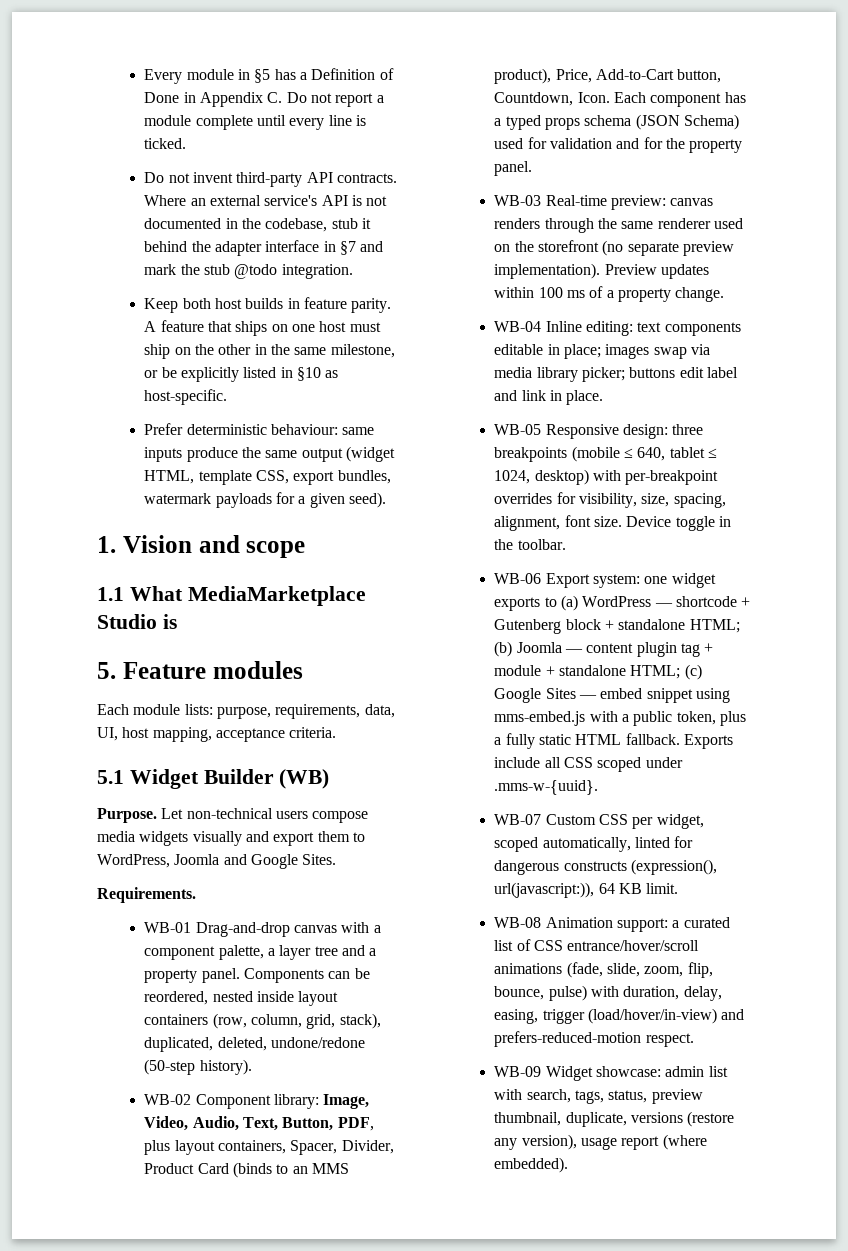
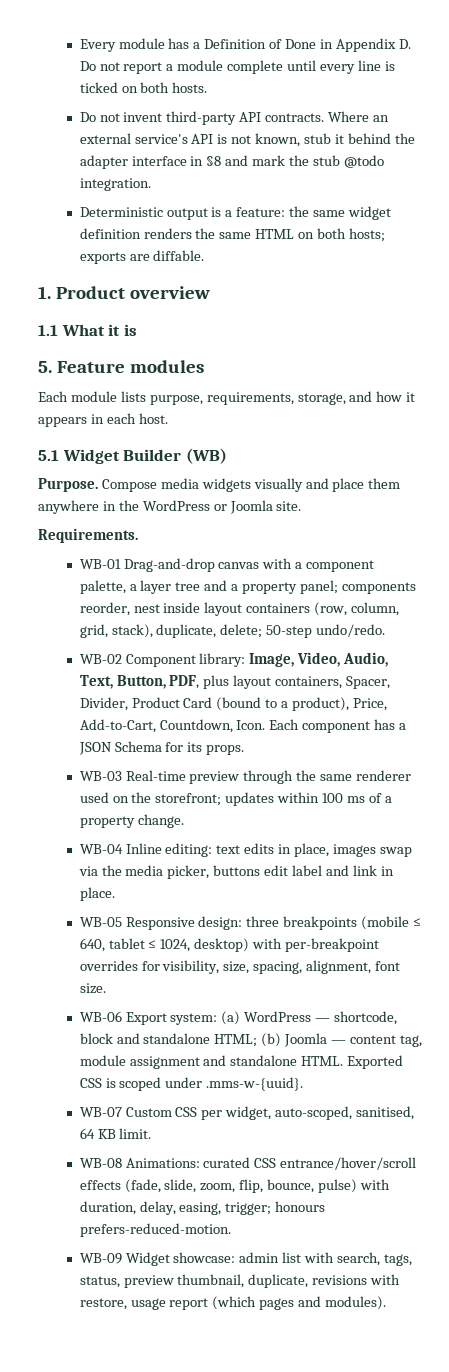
[237,69,271,83] in §5 -> (165, 43) none
[267,92,283,103] C. -> [398,39,411,49] D.
[144,138,187,149] ticked. -> [79,82,208,93] ticked on both hosts.
[144,218,328,232] documented in the codebase, -> [255,133,301,147] known,
[339,241,356,255] §7 -> [206,156,222,166] §8
[144,297,392,313] [144,320,381,336] [144,344,395,359] [144,367,339,382] [144,389,228,405] [144,423,375,435] [144,446,395,462] [144,470,391,485] [144,492,386,508] [97,535,306,558] Keep both host builds in feature parity. A feature that ships on one host must ship on the other in the same milestone, or be explicitly listed in §10 as host-specific. // Prefer deterministic behaviour: same inputs produce the same output (widget HTML, template CSS, export bundles, watermark payloads for a given seed). // 1. Vision and scope -> [79,206,392,220] [79,228,386,242] [79,250,205,264] [38,286,210,299] Deterministic output is a feature: the same widget definition renders the same HTML on both hosts; exports are diffable. // 1. Product overview
[187,586,366,606] [97,614,157,629] MediaMarketplace Studio -> [108,324,121,336] it
[184,704,213,715] lists: -> [120,391,146,402] lists
[364,704,395,718] [97,727,337,742] data, UI, host mapping, acceptance criteria. -> [297,391,416,405] [38,413,168,427] storage, and how it appears in each host.
[161,808,369,823] [97,831,365,846] [97,854,337,869] Let non-technical users compose media widgets visually and export them to WordPress, Joomla and Google Sites. -> [101,478,401,492] [38,500,302,514] Compose media widgets visually and place them anywhere in the WordPress or Joomla site.
[201,968,370,983] [144,991,253,1005] panel. Components can be reordered, nested -> [300,580,416,594] [79,602,160,616] panel; components reorder, nest
[144,1037,365,1052] [144,1059,252,1075] duplicated, deleted, undone/redone (50-step history). -> [156,624,386,638] duplicate, delete; 50-step undo/redo.
[232,1162,349,1178] [494,68,722,84] (binds to an MMS product), Price, Add-to-Cart button, -> [216,697,388,711] [79,719,156,733] (bound to a product), Price, Add-to-Cart,
[505,114,739,130] [494,137,743,153] [494,161,533,176] typed props schema (JSON Schema) used for validation and for the property panel. -> [78,741,245,755] JSON Schema for its props.
[610,195,714,210] [494,218,541,229] preview: canvas renders -> [189,771,240,784] preview
[537,240,734,256] [494,263,657,279] storefront (no separate preview implementation). Preview -> [155,793,222,806] storefront;
[664,322,741,336] [494,344,710,359] [494,367,625,382] components editable in place; images swap via media library picker; -> [244,843,412,857] [78,865,210,879] edits in place, images swap via the media picker,
[626,516,731,531] [494,539,566,550] [494,573,716,588] [494,595,751,611] [494,619,614,634] Device toggle in the toolbar. // WB-06 Export system: one widget exports to (a) WordPress — shortcode + Gutenberg block + -> [79,1011,398,1025] [79,1033,140,1044] // WB-06 Export system: (a) WordPress — shortcode, block and
[636,642,714,657] [494,664,702,680] [494,688,730,703] [494,711,746,726] [494,733,733,749] [494,757,593,768] plugin tag + module + standalone HTML; (c) Google Sites — embed snippet using mms-embed.js with a public token, plus a fully static HTML fallback. Exports include all CSS -> [399,1035,422,1047] [79,1055,404,1069] [79,1078,116,1088] tag, module assignment and standalone HTML. Exported CSS is
[494,836,694,852] [494,859,717,875] [494,882,679,898] [494,917,730,932] [494,939,531,951] scoped automatically, linted for dangerous constructs (expression(), url(javascript:)), 64 KB limit. // WB-08 Animation support: a curated list of -> [275,1106,415,1120] [79,1128,152,1139] [79,1157,251,1168] auto-scoped, sanitised, 64 KB limit. // WB-08 Animations: curated
[494,963,563,974] animations -> [79,1180,121,1190] effects
[542,1008,745,1024] [494,1031,694,1047] trigger (load/hover/in-view) and prefers-reduced-motion respect. -> [225,1201,326,1215] [79,1223,231,1237] trigger; honours prefers-reduced-motion.
[630,1111,735,1127] [494,1134,707,1150] [494,1157,569,1173] versions (restore any version), usage report (where embedded). -> [312,1274,401,1285] [79,1296,387,1310] revisions with restore, usage report (which pages and modules).

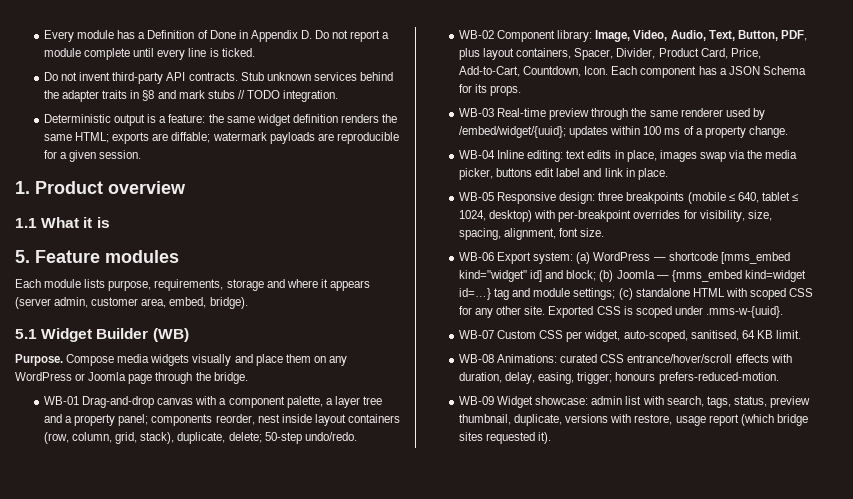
[79,82,208,93] ticked on both hosts. -> [221,48,255,57] ticked.
[328,111,390,122] [79,133,345,147] Where an external service's API is not known, stub it -> [240,72,357,81] Stub unknown services
[131,156,187,166] interface -> [102,90,128,99] traits
[289,155,384,168] the stub @todo -> [207,90,280,99] stubs // TODO
[255,228,386,242] [79,250,205,264] HTML on both hosts; exports are diffable. -> [75,132,399,144] [44,150,142,162] HTML; exports are diffable; watermark payloads are reproducible for a given session.
[297,391,416,405] [38,413,168,427] storage, and how it appears in each host. -> [226,279,370,291] [15,297,248,309] storage and where it appears (server admin, customer area, embed, bridge).
[38,500,302,514] [38,528,138,543] anywhere in the WordPress or Joomla site. // Requirements. -> [313,356,347,366] [15,372,248,384] on any WordPress or Joomla page through the bridge.
[183,697,350,711] Card (bound to a product), -> [700,48,728,59] Card,
[112,792,222,806] on the storefront; -> [752,108,765,120] [459,126,567,138] by /embed/widget/{uuid};
[334,1011,398,1025] [79,1033,422,1047] [79,1055,344,1069] shortcode, block and standalone HTML; (b) Joomla — content tag, module assignment and standalone HTML. -> [668,252,790,264] [459,270,806,282] [459,288,814,300] [459,306,546,318] shortcode [mms_embed kind="widget" id] and block; (b) Joomla — {mms_embed kind=widget id=…} tag and module settings; (c) standalone HTML with scoped CSS for any other site.
[124,1179,358,1193] (fade, slide, zoom, flip, bounce, pulse) -> (769, 358) none
[312,1275,368,1285] revisions -> [565,414,609,423] versions
[259,1296,387,1310] pages and modules). -> [776,414,808,426] [459,432,552,444] bridge sites requested it).

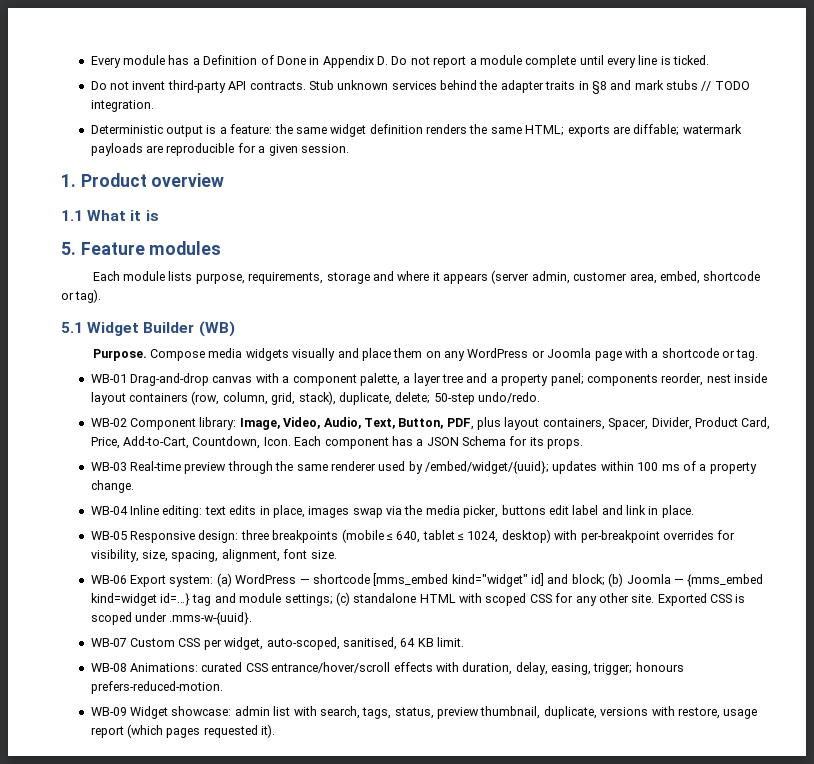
[209,297,248,309] bridge). -> [703,271,761,281] [61,289,102,303] shortcode or tag).
[155,372,248,384] through the bridge. -> [624,348,759,361] with a shortcode or tag.
[776,414,808,426] [459,432,484,441] bridge sites -> [166,728,201,738] pages

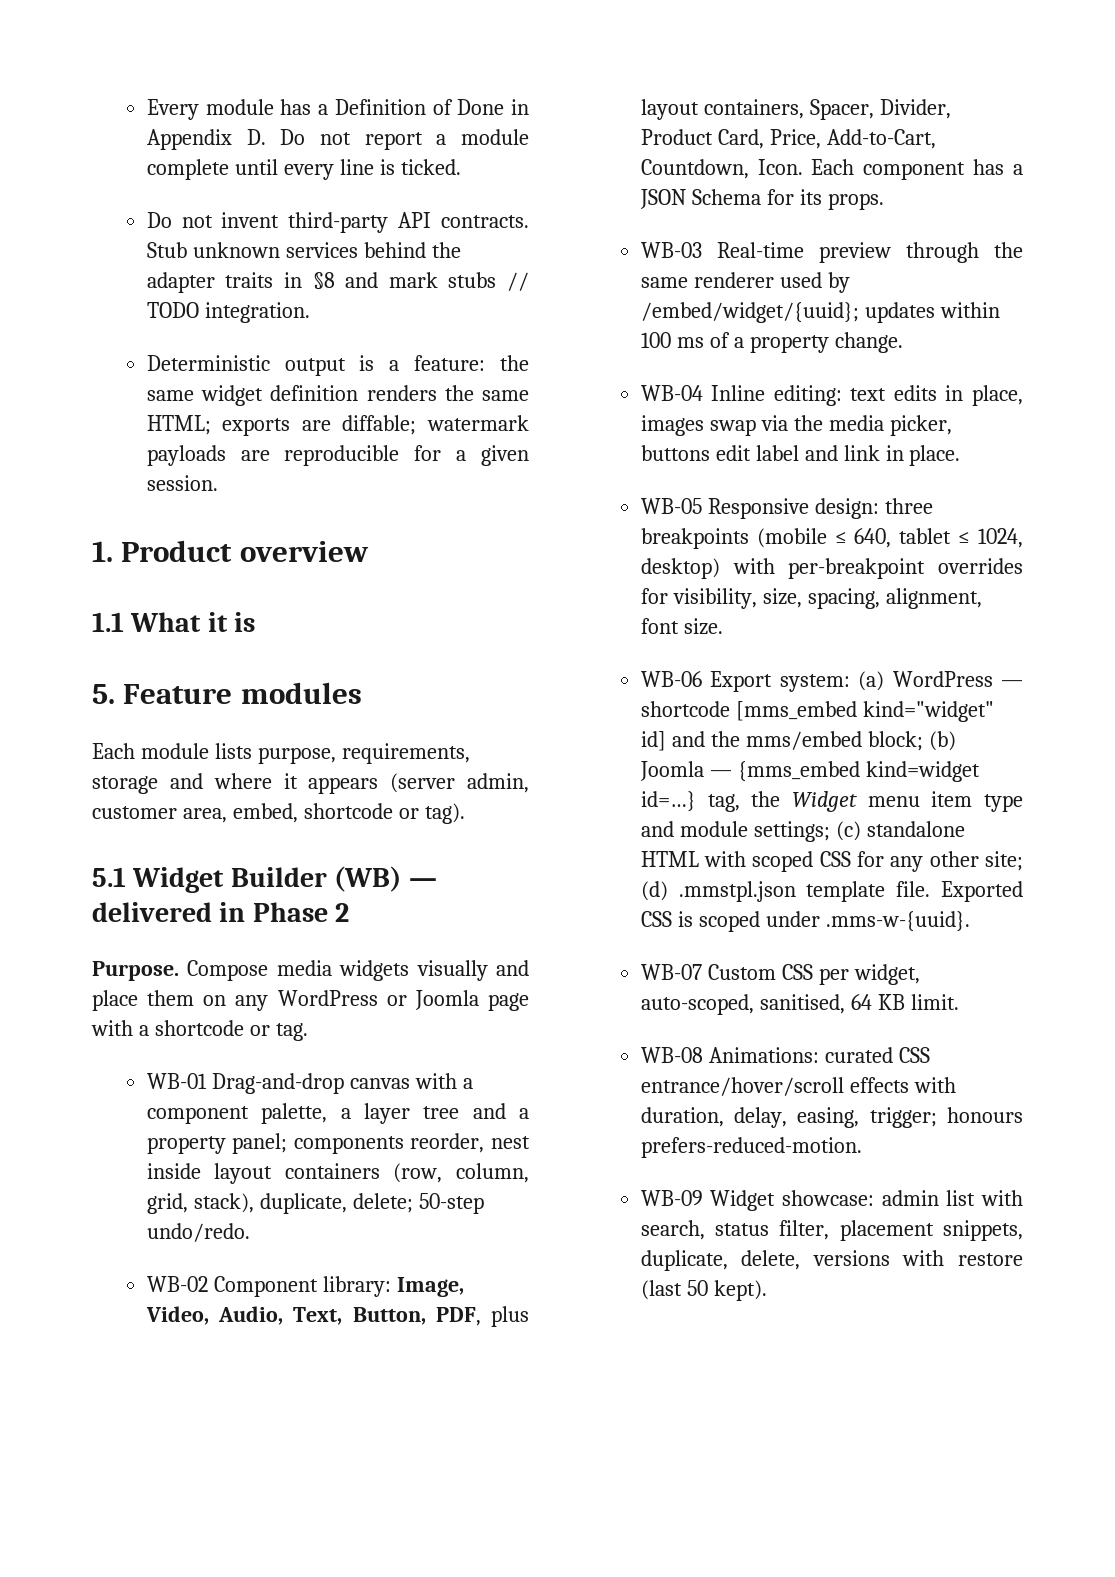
(235, 329) none -> [408,878,437,887] [92,902,350,922] — delivered in Phase 2
(569, 579) none -> [710,731,862,750] the mms/embed
[192,594,212,606] tag -> [707,791,1023,812] tag, the Widget menu item type
[631,594,655,603] site. -> [985,851,1024,871] [640,881,931,902] site; (d) .mmstpl.json template file.
[362,706,758,719] [90,724,276,738] tags, status, preview thumbnail, duplicate, versions with restore, usage report (which pages requested it). -> [715,1220,1023,1241] [640,1250,1023,1271] [640,1280,767,1301] status filter, placement snippets, duplicate, delete, versions with restore (last 50 kept).

